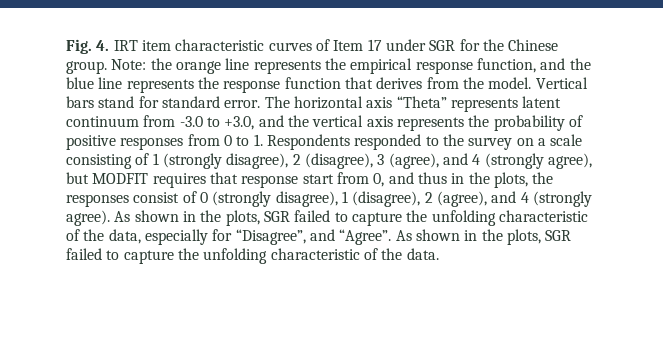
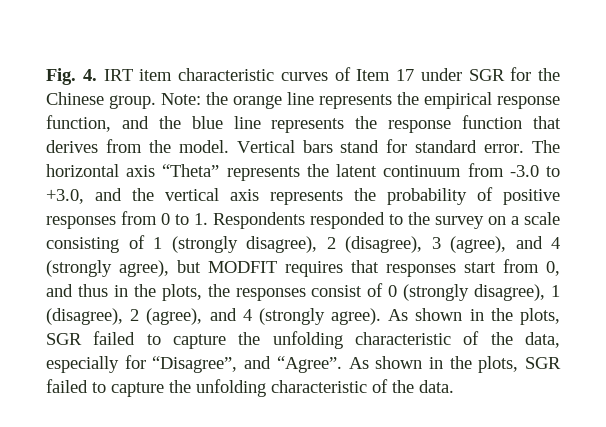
(518, 105) none -> [306,164,329,177] the
[241,175,299,188] response -> [386,264,456,277] responses

